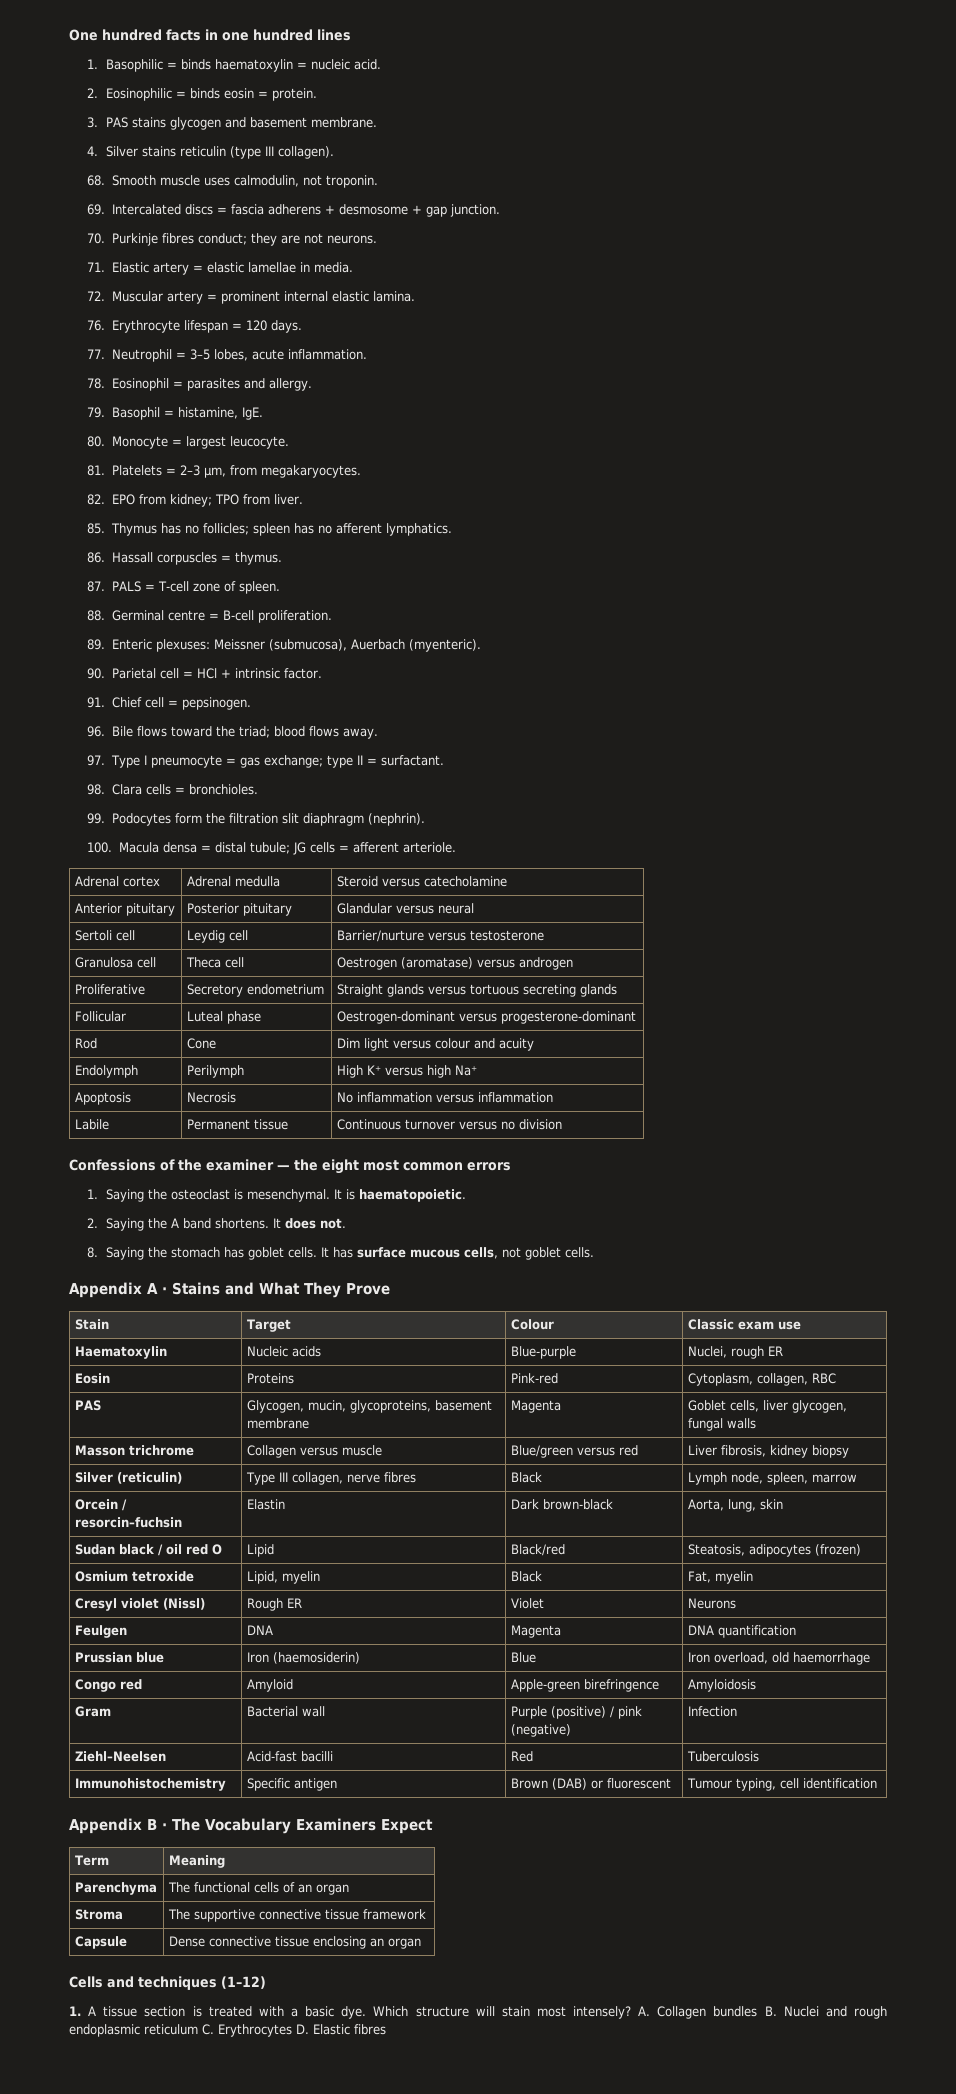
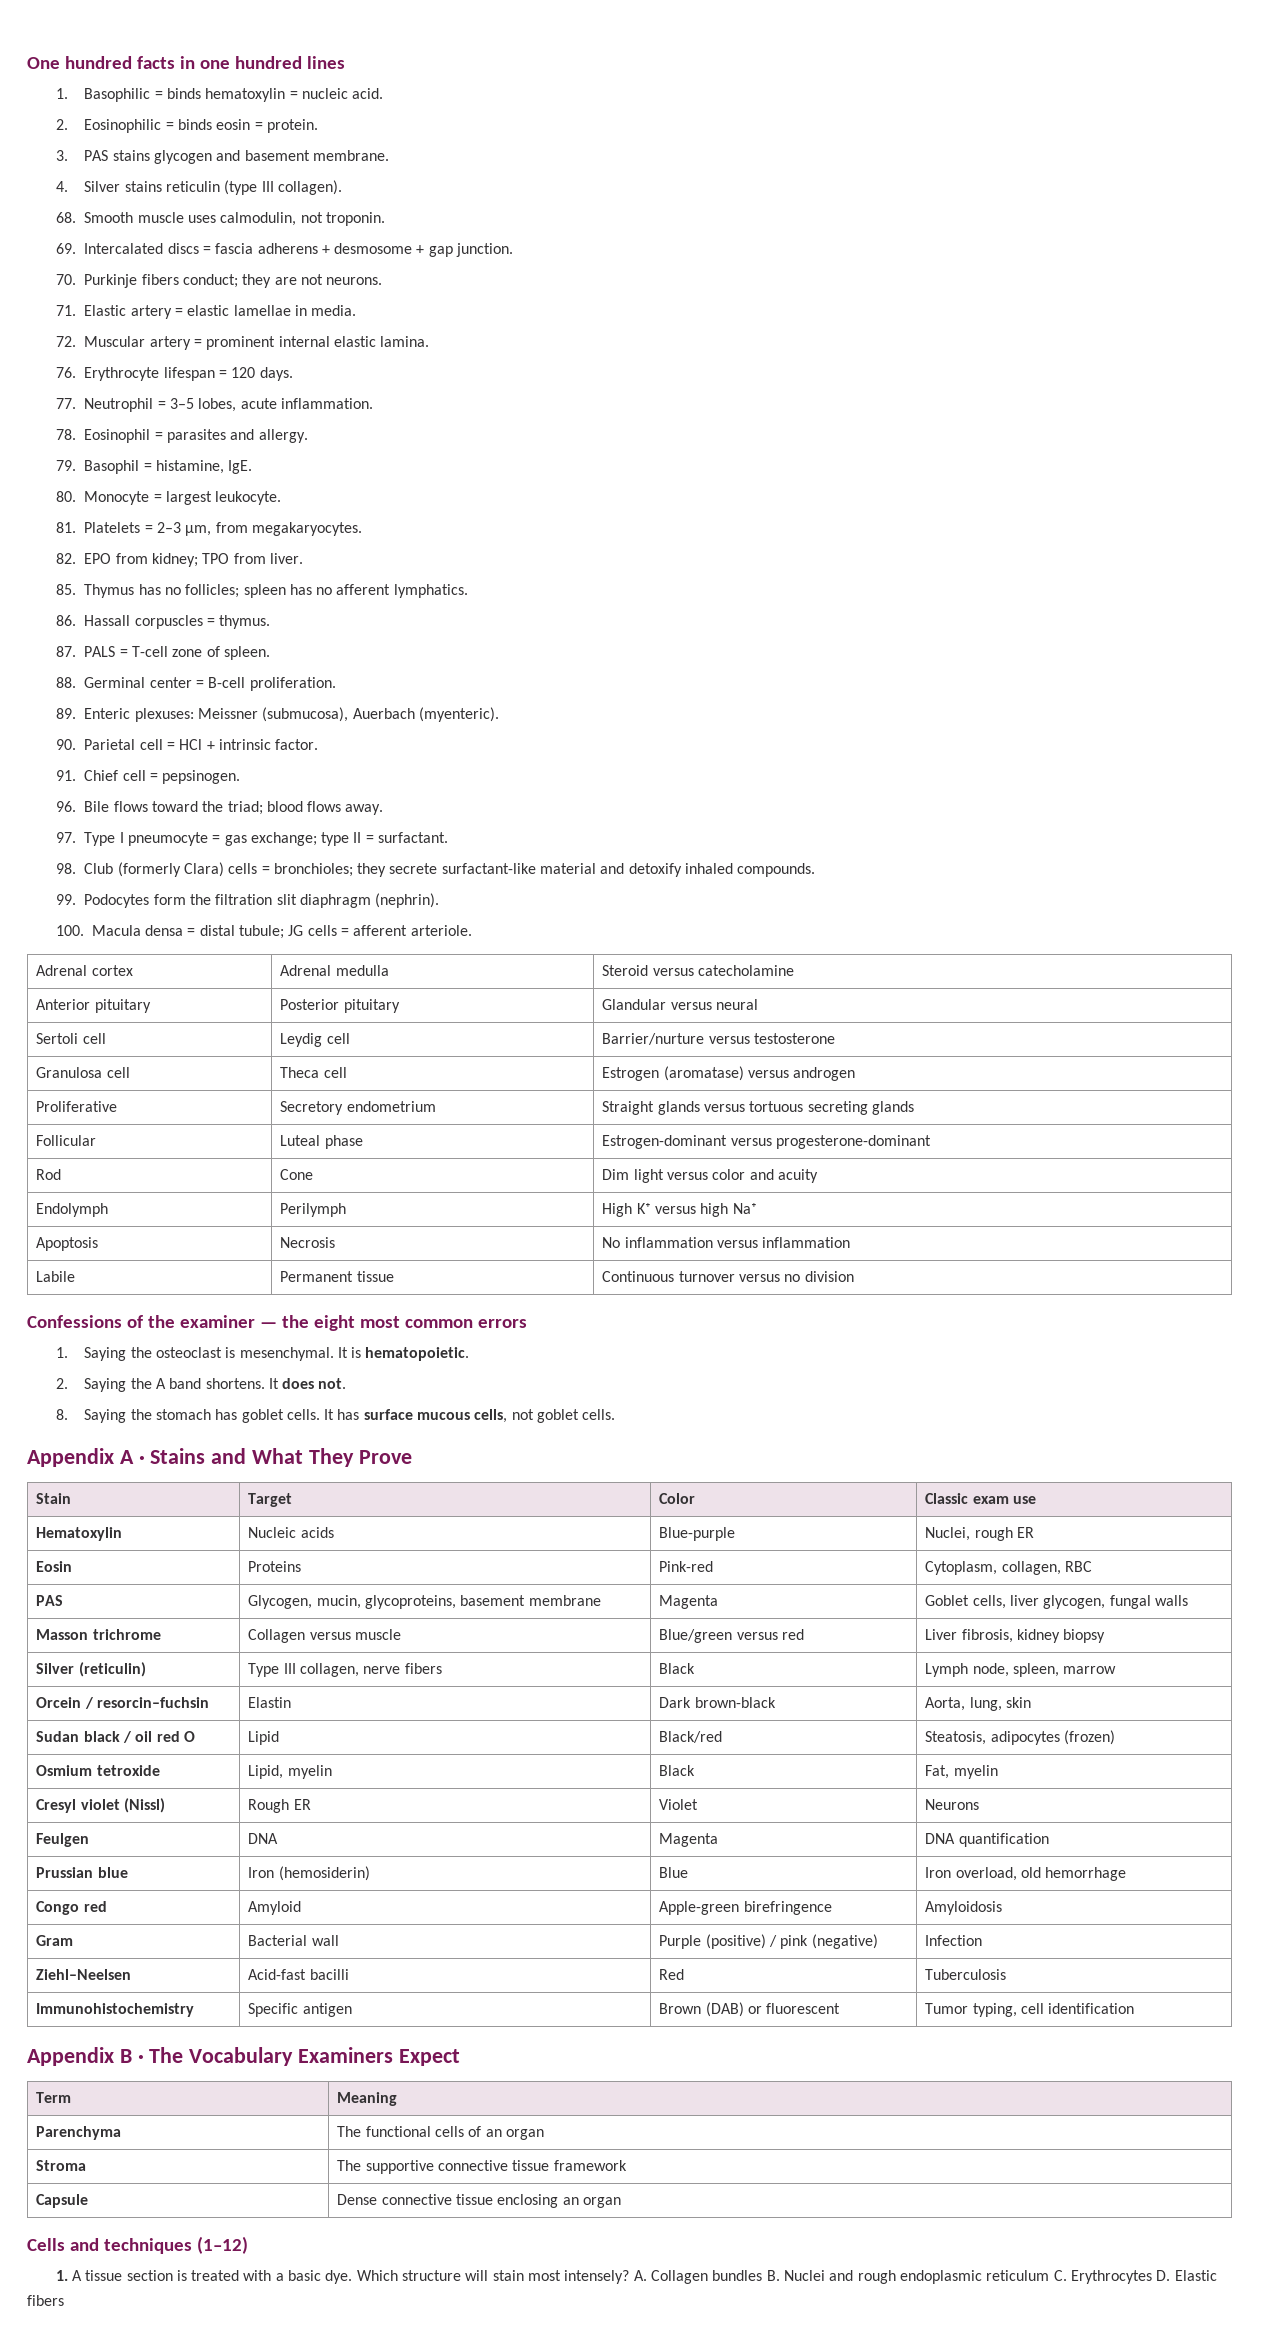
[214,59,293,72] haematoxylin -> [205,88,286,102] hematoxylin
[161,233,194,244] fibres -> [141,274,179,285] fibers
[229,436,289,449] leucocyte. -> [215,491,282,505] leukocyte.
[167,610,205,621] centre -> [149,677,192,688] center
[111,784,258,795] Clara cells = bronchioles. -> [84,862,816,877] Club (formerly Clara) cells = bronchioles; they secrete surfactant-like material and detoxify inhaled compounds.
[336,957,397,970] Oestrogen -> [602,1067,660,1081] Estrogen
[336,1011,455,1024] Oestrogen-dominant -> [602,1135,728,1149] Estrogen-dominant
[434,1038,470,1049] colour -> [712,1169,746,1180] color
[358,1189,466,1202] haematopoietic. -> [365,1347,470,1361] hematopoietic.
[510,1319,554,1330] Colour -> [659,1493,696,1504] Color
[74,1346,167,1359] Haematoxylin -> [36,1527,123,1541] Hematoxylin
[383,1472,416,1483] fibres -> [404,1663,442,1674] fibers
[272,1652,360,1664] (haemosiderin) -> [278,1866,370,1881] (hemosiderin)
[792,1652,870,1665] haemorrhage -> [1045,1867,1127,1881] hemorrhage
[686,1778,732,1789] Tumour -> [925,2003,969,2014] Tumor
[354,2024,386,2035] fibres -> [27,2295,64,2306] fibers

